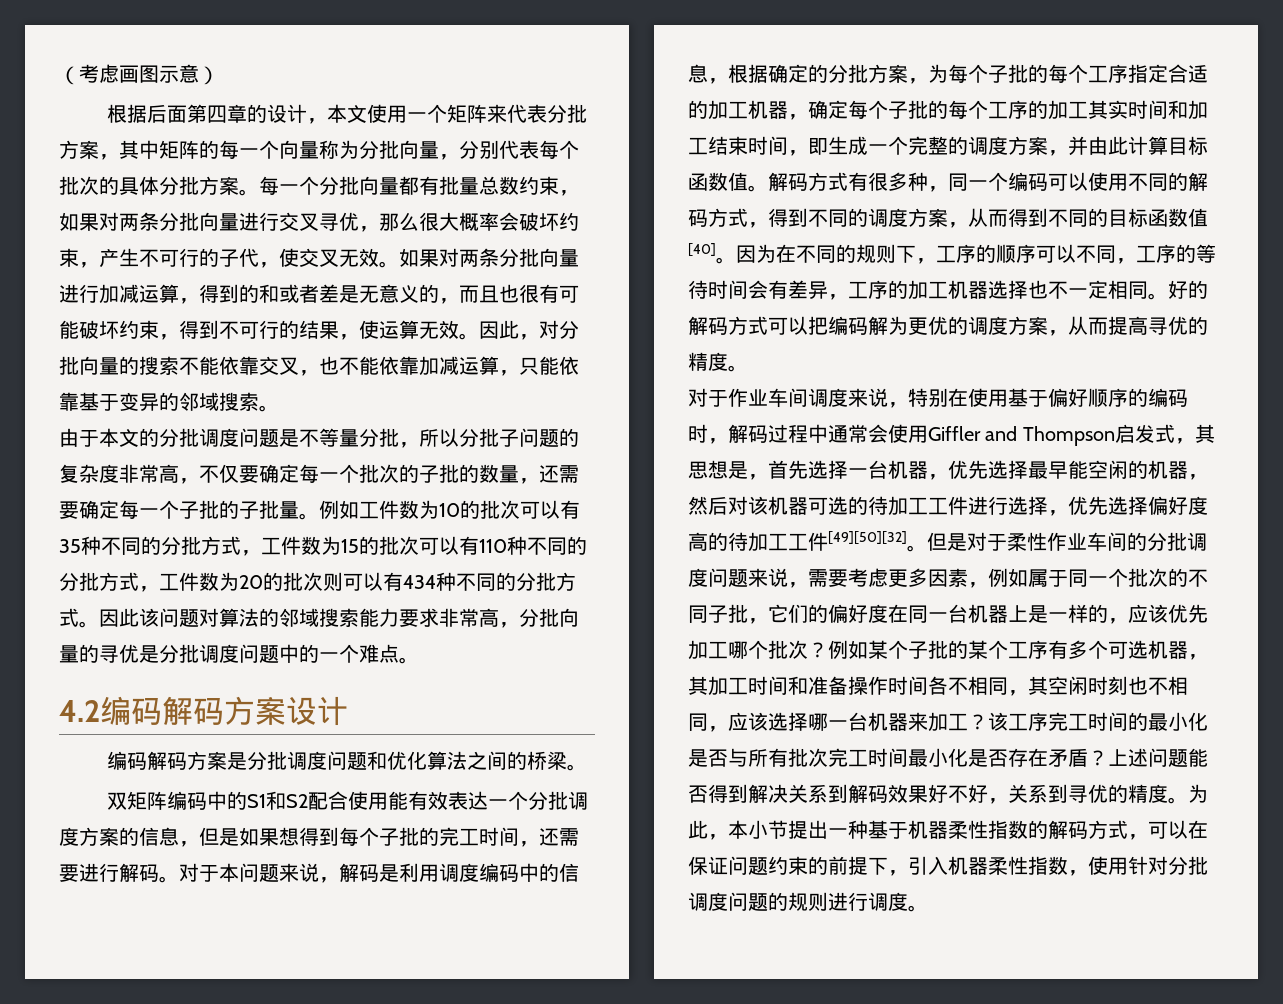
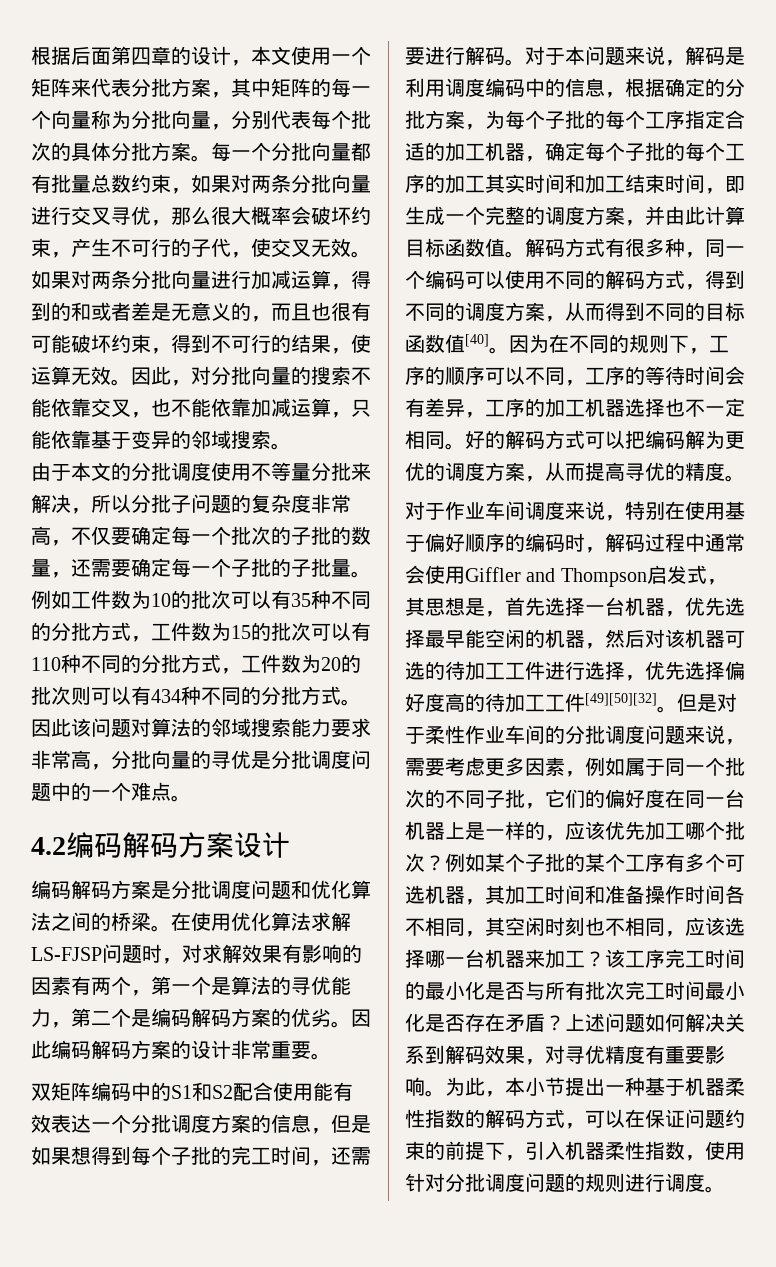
[59,64,219,85] （考虑画图示意） // -> (31, 55) none
[239,428,299,447] 问题是 -> [211,462,251,481] 使用
(399, 437) none -> [351,462,371,481] [31,494,71,513] 来解决
(587, 767) none -> [171,912,351,931] [31,944,362,964] [31,976,351,996] [31,1008,371,1028] [31,1040,331,1060] 在使用优化算法求解LS-FJSP问题时，对求解效果有影响的因素有两个，第一个是算法的寻优能力，第二个是编码解码方案的优劣。因此编码解码方案的设计非常重要。
[1188,748,1208,767] [688,784,748,803] 能否得到 -> [645,1013,685,1032] 如何
[928,784,1168,804] 好不好，关系到寻优的精度 -> [525,1045,725,1065] [405,1077,425,1096] ，对寻优精度有重要影响

